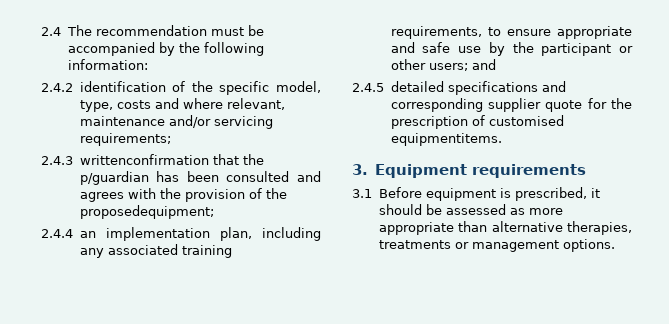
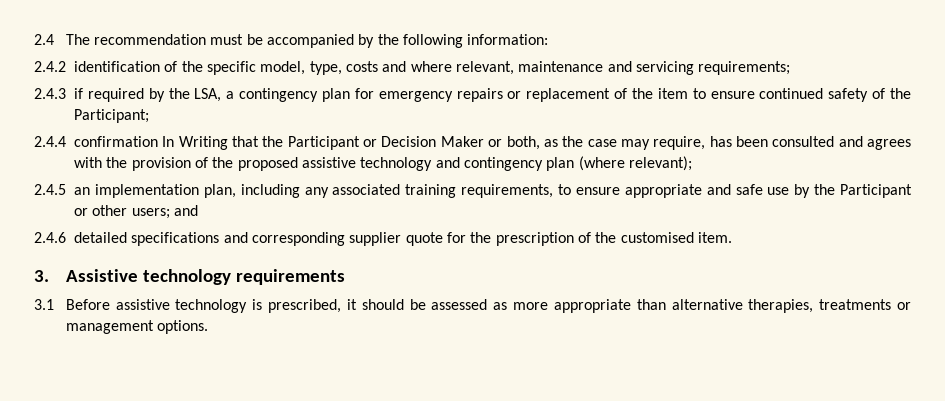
[168,115,211,128] and/or -> [607,61,632,72] and
[79,154,264,165] [79,171,149,185] writtenconfirmation that the p/guardian -> [74,88,912,102] [74,109,149,123] [34,136,706,150] if required by the LSA, a contingency plan for emergency repairs or replacement of the item to ensure continued safety of the Participant; // 2.4.4 confirmation In Writing that the Participant or Decision Maker or both, as the case may require,
[79,205,214,219] [41,229,73,238] proposedequipment; // 2.4.4 -> [237,156,692,171] [34,184,66,195] proposed assistive technology and contingency plan (where relevant); // 2.4.5
[541,43,612,56] participant -> [840,184,912,198] Participant
[352,83,384,92] 2.4.5 -> [34,232,66,243] 2.4.6
[488,115,564,126] [390,133,502,146] customised equipmentitems. -> [595,232,732,243] the customised item.
[374,164,467,178] Equipment -> [65,269,231,285] Assistive technology
[425,188,496,201] equipment -> [115,299,248,313] assistive technology

